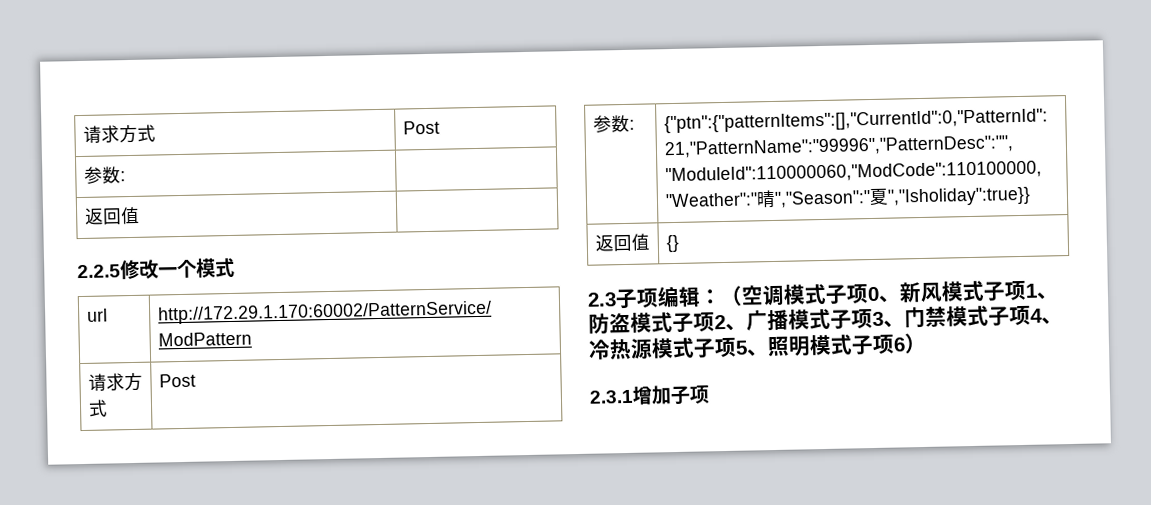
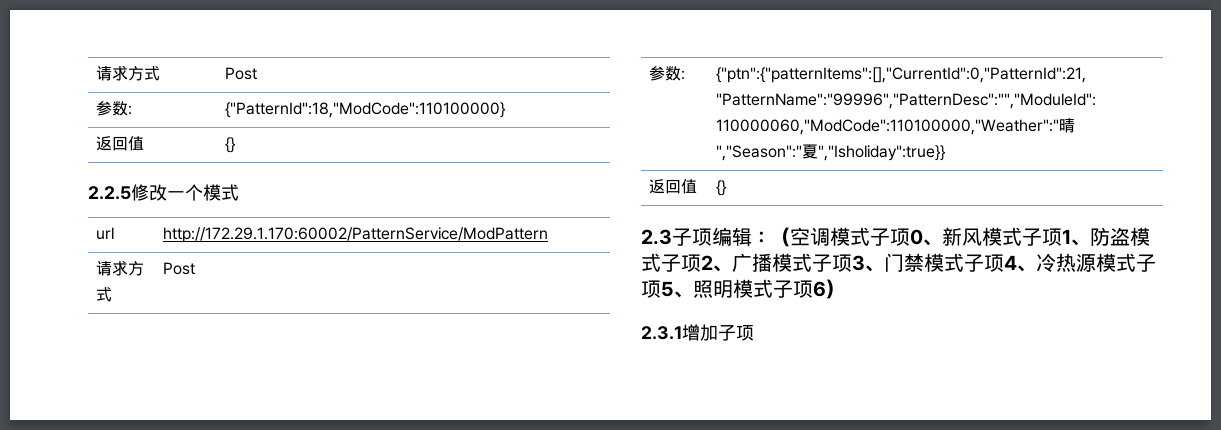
[82,124,156,144] [402,120,440,135] [83,166,126,184] [83,206,140,225] 请求方式 | Post // 参数: | // 返回值 | -> [95,65,160,81] [224,67,257,80] [95,101,132,116] [224,102,505,118] [95,136,144,151] [224,137,235,153] 请求方式 | Post // 参数: | {"PatternId":18,"ModCode":110100000} // 返回值 | {}

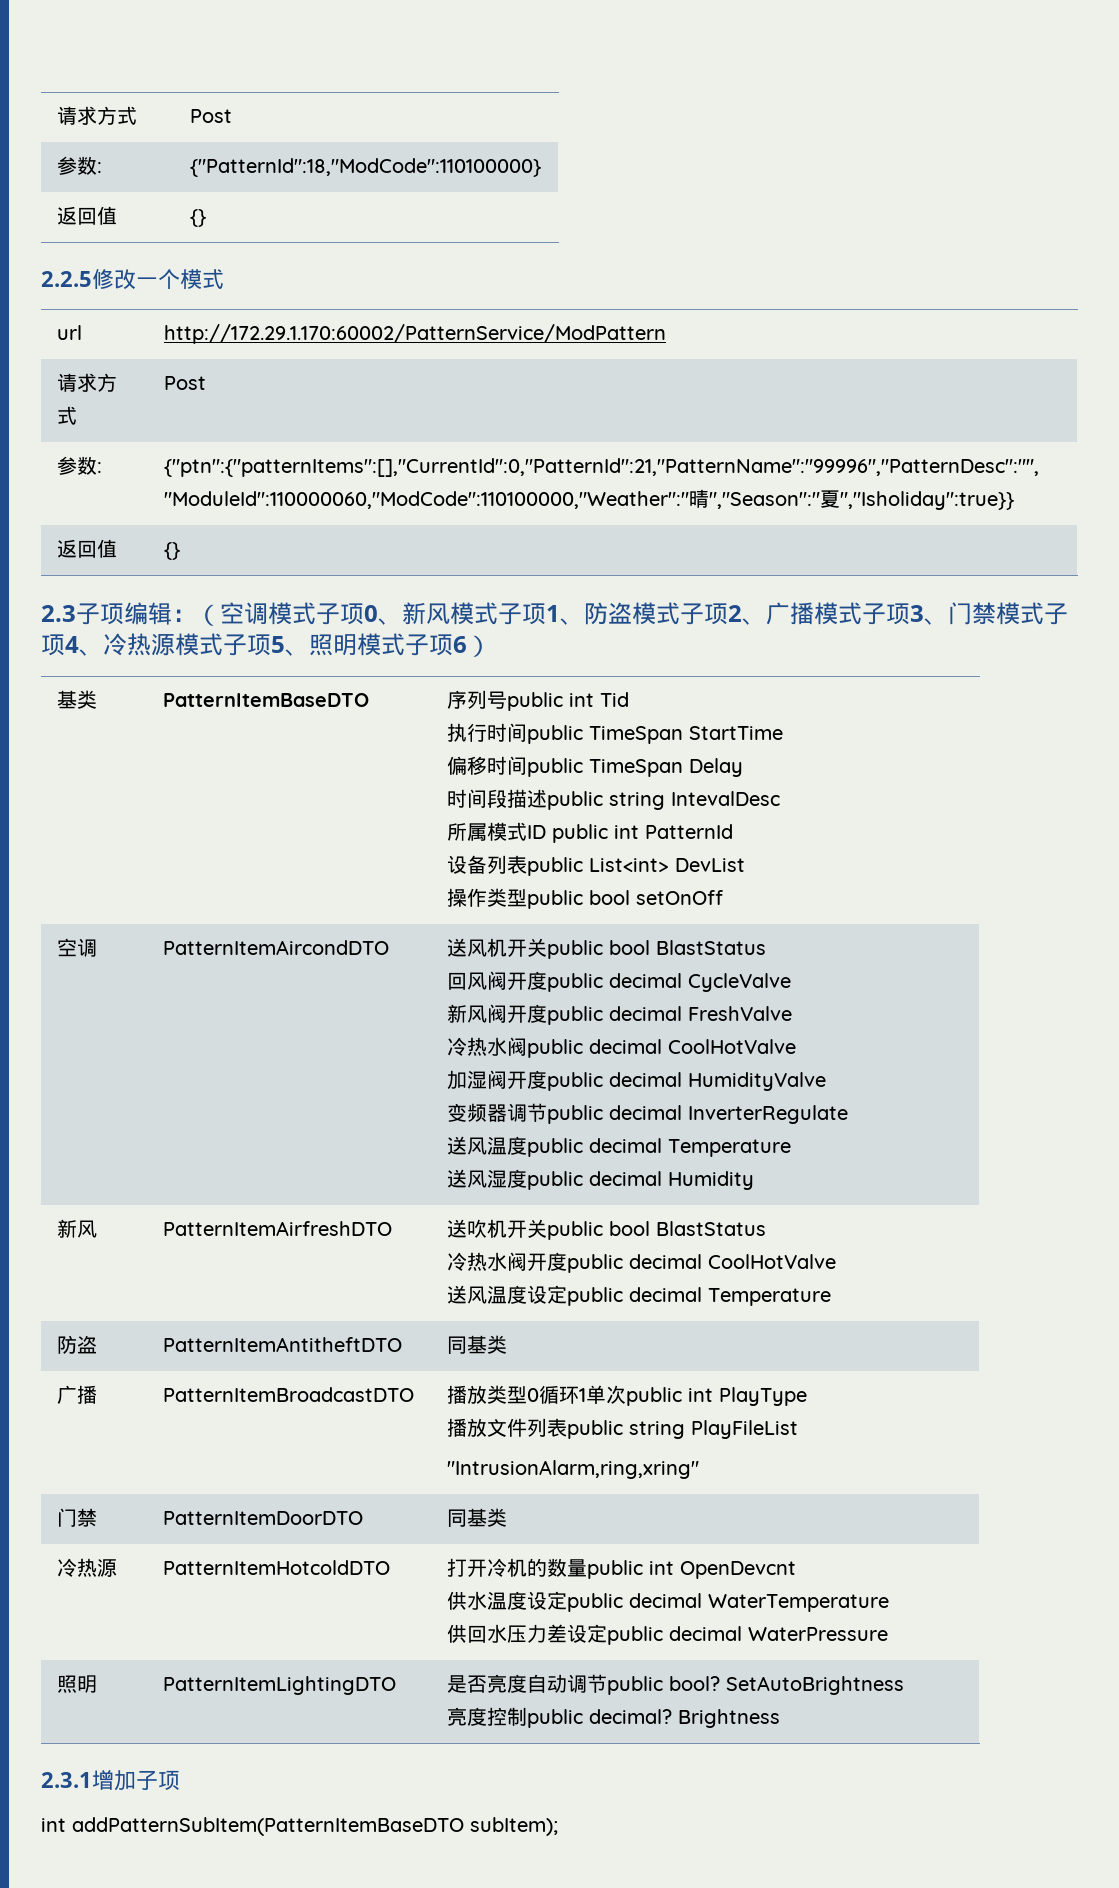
(845, 289) none -> [56,690,97,709] [162,693,369,707] [446,690,629,711] [446,723,783,744] [446,756,743,777] [446,789,780,810] [446,822,733,843] [446,855,745,876] [446,888,723,909] [56,938,97,957] [162,940,389,955] [446,938,766,959] [446,971,791,992] [446,1004,792,1025] [446,1037,796,1058] [446,1070,826,1091] [446,1103,848,1124] [446,1136,791,1157] [446,1169,754,1190] [56,1219,97,1238] [162,1221,392,1236] [446,1219,766,1240] [446,1252,836,1273] [446,1285,831,1306] [56,1335,97,1354] [162,1337,402,1352] [446,1335,507,1354] [56,1385,97,1404] [162,1387,414,1402] [446,1385,807,1406] [446,1418,798,1439] [446,1460,699,1479] [56,1508,97,1527] [162,1511,363,1525] [446,1508,507,1527] [56,1558,117,1577] [162,1560,390,1575] [446,1558,796,1579] [446,1591,889,1612] [446,1624,888,1645] [56,1675,97,1693] [162,1676,396,1695] [446,1674,904,1695] [446,1707,780,1728] // 基类 | PatternItemBaseDTO | 序列号public int Tid // 执行时间public TimeSpan StartTime // 偏移时间public TimeSpan Delay // 时间段描述public string IntevalDesc // 所属模式ID public int PatternId // 设备列表public List<int> DevList // 操作类型public bool setOnOff // 空调 | PatternItemAircondDTO | 送风机开关public bool BlastStatus // 回风阀开度public decimal CycleValve // 新风阀开度public decimal FreshValve // 冷热水阀public decimal CoolHotValve // 加湿阀开度public decimal HumidityValve // 变频器调节public decimal InverterRegulate // 送风温度public decimal Temperature // 送风湿度public decimal Humidity // 新风 | PatternItemAirfreshDTO | 送吹机开关public bool BlastStatus // 冷热水阀开度public decimal CoolHotValve // 送风温度设定public decimal Temperature // 防盗 | PatternItemAntitheftDTO | 同基类 // 广播 | PatternItemBroadcastDTO | 播放类型0循环1单次public int PlayType // 播放文件列表public string PlayFileList // "IntrusionAlarm,ring,xring" // 门禁 | PatternItemDoorDTO | 同基类 // 冷热源 | PatternItemHotcoldDTO | 打开冷机的数量public int OpenDevcnt // 供水温度设定public decimal WaterTemperature // 供回水压力差设定public decimal WaterPressure // 照明 | PatternItemLightingDTO | 是否亮度自动调节public bool? SetAutoBrightness // 亮度控制public decimal? Brightness
(754, 333) none -> [41,1817,558,1836] // int addPatternSubItem(PatternItemBaseDTO subItem);

